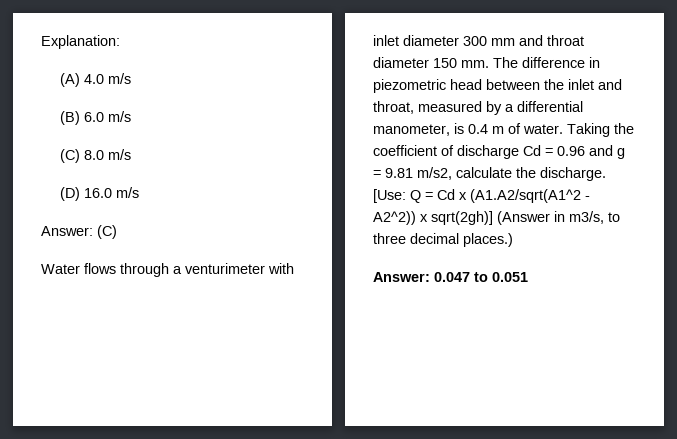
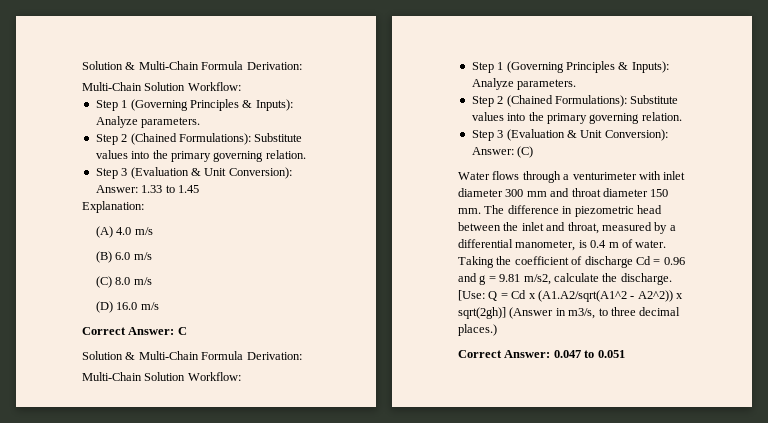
(41, 42) none -> [82,61,302,70] [82,82,241,91] [95,99,293,111] [95,116,201,128] [95,133,303,145] [95,150,306,162] [95,167,292,179] [95,185,199,193] Solution & Multi-Chain Formula Derivation: // Multi-Chain Solution Workflow: // Step 1 (Governing Principles & Inputs): Analyze parameters. // Step 2 (Chained Formulations): Substitute values into the primary governing relation. // Step 3 (Evaluation & Unit Conversion): Answer: 1.33 to 1.45 //
(139, 192) none -> [82,327,187,335] [82,351,302,360] [82,372,241,381] [471,61,669,73] [471,78,577,90] [471,95,679,107] [471,112,682,124] [471,129,668,141] Correct Answer: C // Solution & Multi-Chain Formula Derivation: // Multi-Chain Solution Workflow: // Step 1 (Governing Principles & Inputs): Analyze parameters. // Step 2 (Chained Formulations): Substitute values into the primary governing relation. // Step 3 (Evaluation & Unit Conversion):
(513, 240) none -> [458,350,502,358] Correct

